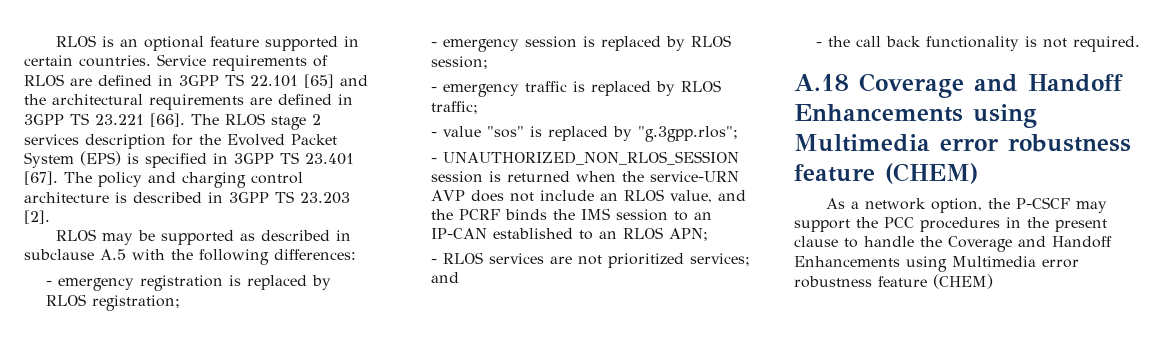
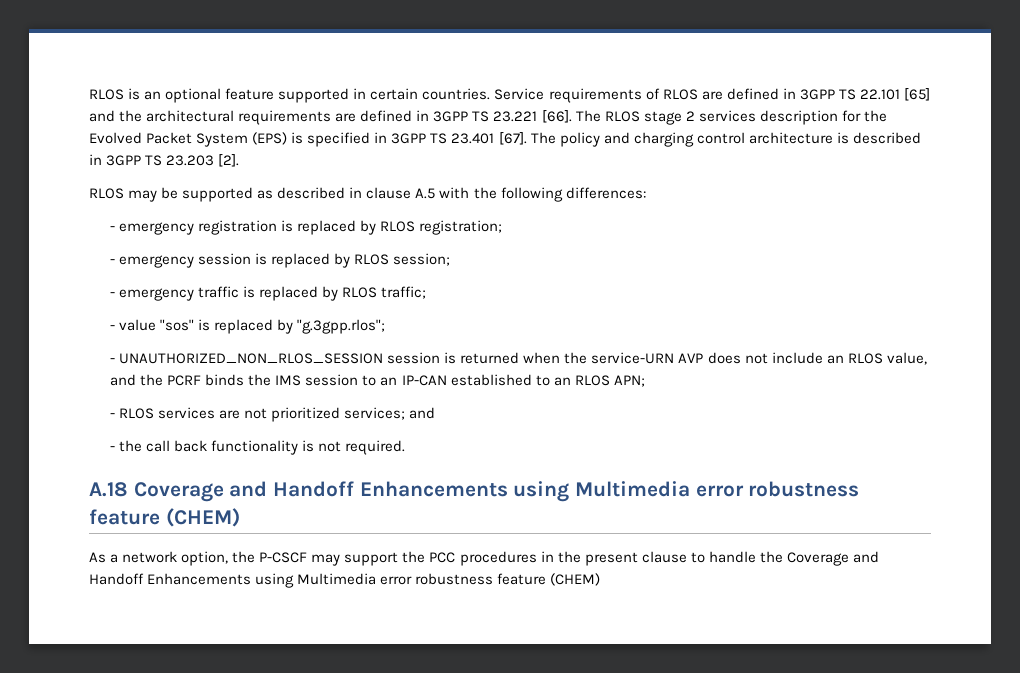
[24,249,94,260] subclause -> [366,187,412,199] clause

